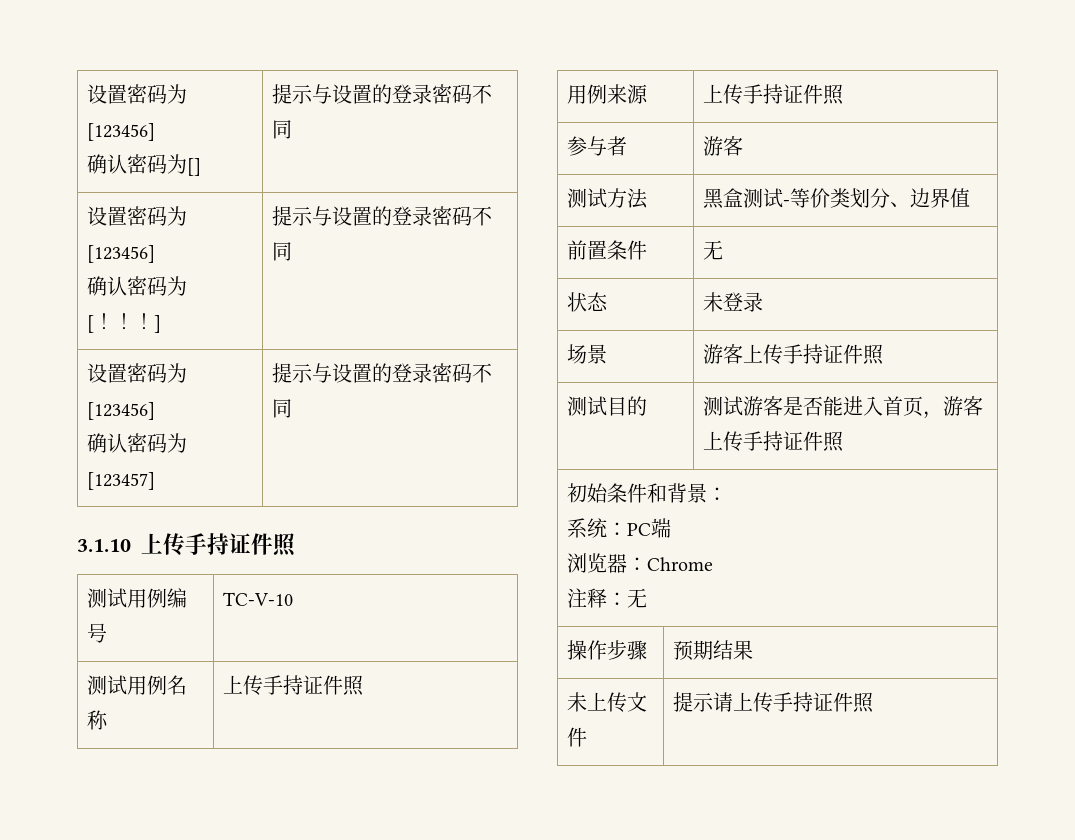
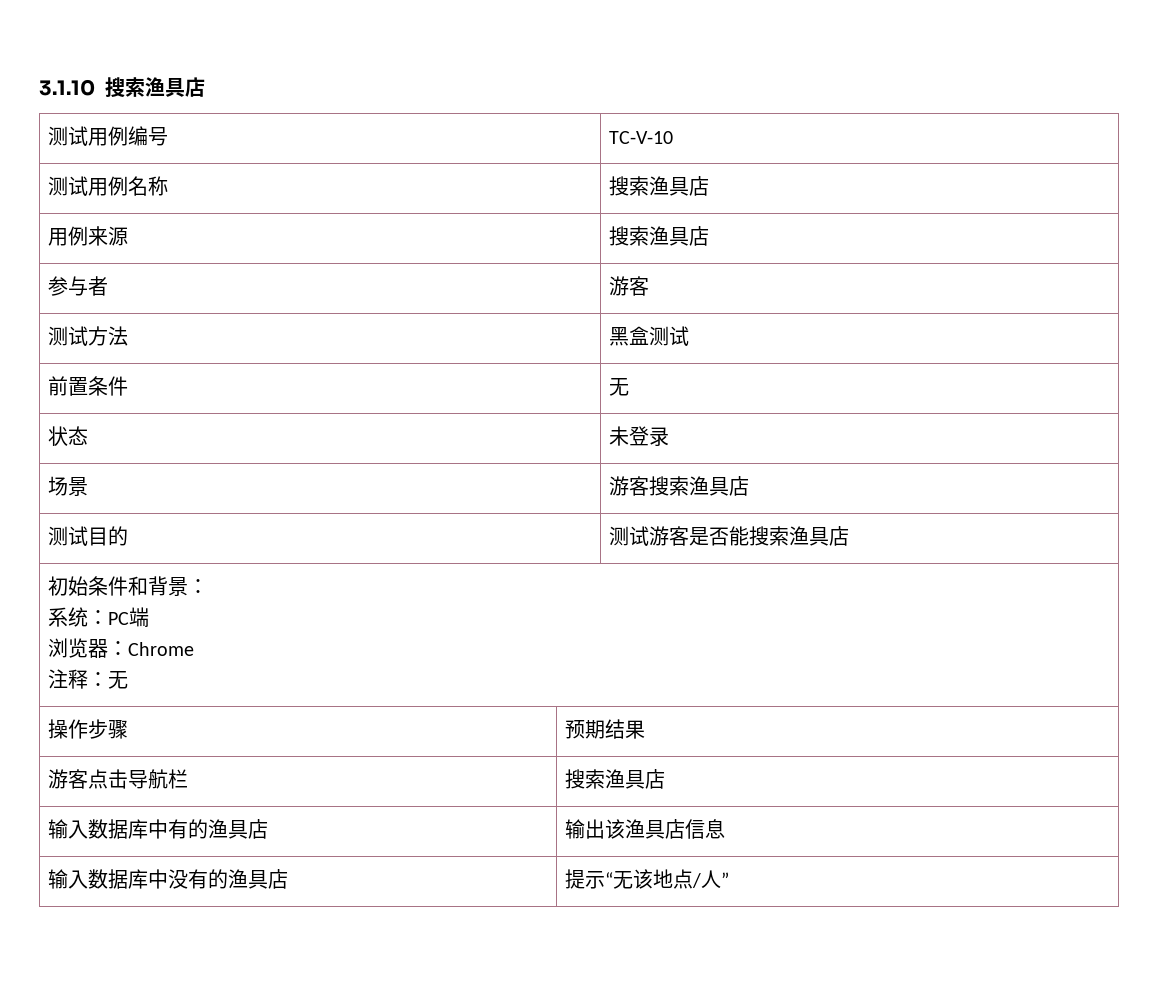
[86,84,187,104] [86,123,155,141] [86,154,201,176] [271,84,492,104] [271,120,292,139] [86,206,187,226] [86,245,155,263] [86,276,187,296] [86,312,161,333] [271,206,492,226] [271,242,292,261] [86,363,187,383] [86,402,155,420] [86,433,187,453] [86,472,155,490] [271,363,492,383] [271,399,292,418] [77,533,296,557] 设置密码为[123456] // 确认密码为[] | 提示与设置的登录密码不同 // 设置密码为[123456] // 确认密码为[！！！] | 提示与设置的登录密码不同 // 设置密码为[123456] // 确认密码为[123457] | 提示与设置的登录密码不同 // 3.1.10上传手持证件照 -> [39,77,205,98] 3.1.10搜索渔具店
[222,675,364,696] 上传手持证件照 -> [609,176,710,196] 搜索渔具店
[702,84,844,105] 上传手持证件照 -> [609,226,710,246] 搜索渔具店
[782,188,970,208] -等价类划分、边界值 -> (690, 336) none
[742,344,884,365] 上传手持证件照 -> [649,476,750,496] 搜索渔具店
[842,396,983,419] [702,431,844,452] 进入首页，游客上传手持证件照 -> [749,526,850,546] 搜索渔具店
[566,692,647,712] [566,727,587,747] [672,692,874,713] 未上传文件 | 提示请上传手持证件照 -> [48,769,189,789] [565,769,666,789] [48,819,269,839] [565,819,726,839] [48,869,289,889] [565,869,730,889] 游客点击导航栏 | 搜索渔具店 // 输入数据库中有的渔具店 | 输出该渔具店信息 // 输入数据库中没有的渔具店 | 提示“无该地点/人”

